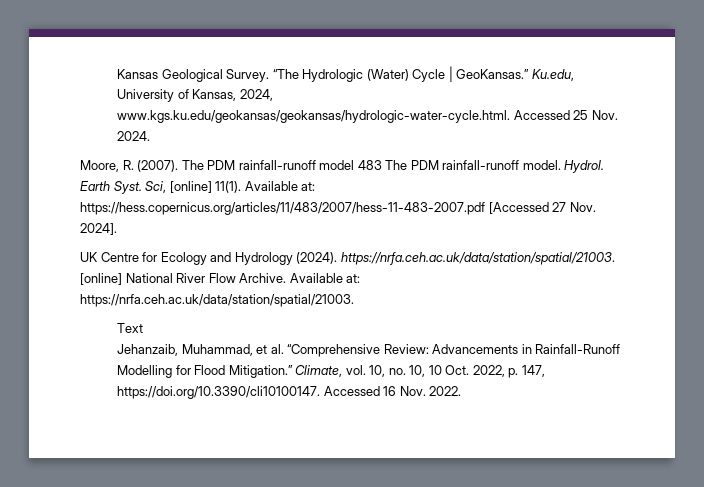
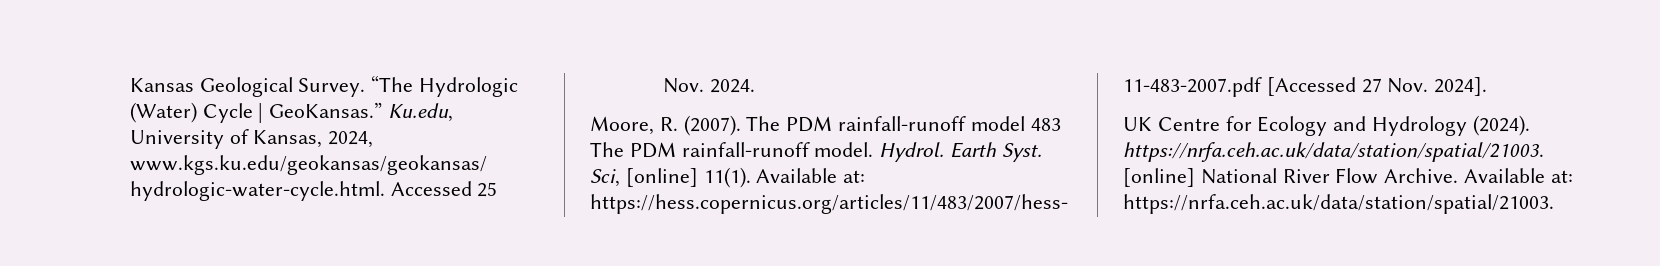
[117,323,144,333] [117,344,621,357] [117,365,545,378] [117,386,462,399] // Text // Jehanzaib, Muhammad, et al. “Comprehensive Review: Advancements in Rainfall-Runoff Modelling for Flood Mitigation.” Climate, vol. 10, no. 10, 10 Oct. 2022, p. 147, https://doi.org/10.3390/cli10100147. Accessed 16 Nov. 2022. -> (1554, 204) none

